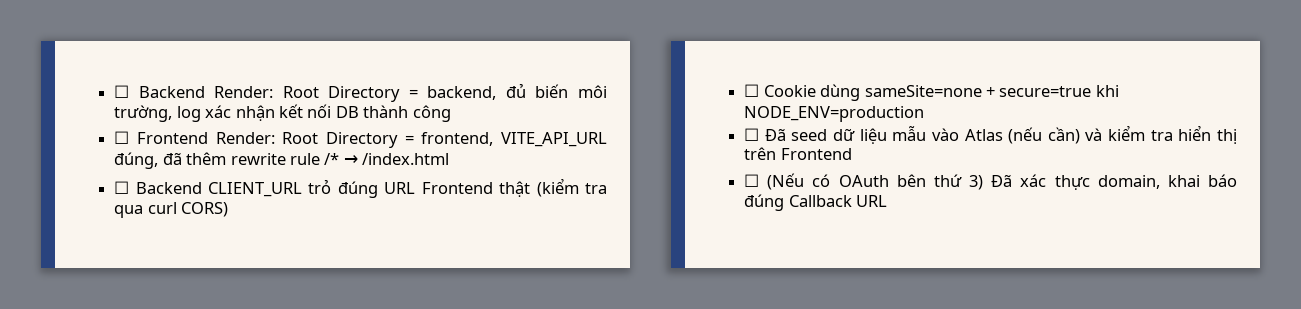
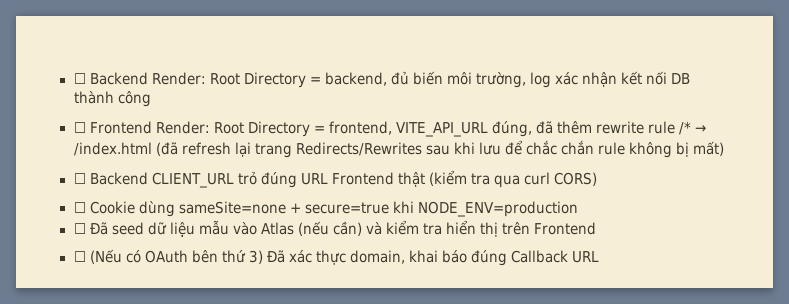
(450, 159) none -> [155,140,725,158] (đã refresh lại trang Redirects/Rewrites sau khi lưu để chắc chắn rule không bị mất)

